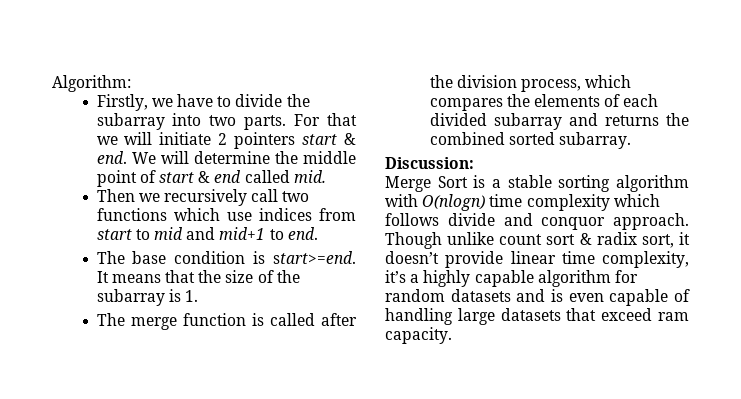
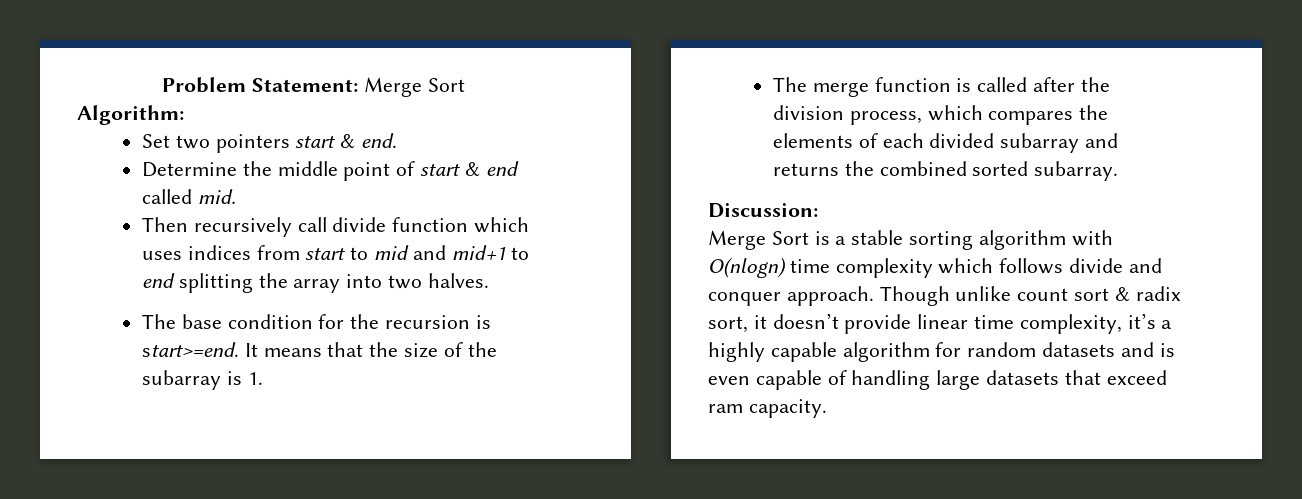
[52,75,131,92] [96,94,310,111] [96,113,357,130] [96,132,228,145] Algorithm: // Firstly, we have to divide the subarray into two parts. For that we will initiate 2 -> [162,77,465,97] [77,105,184,125] [141,134,210,149] Problem Statement: Merge Sort // Algorithm: // Set two
[131,151,270,164] We will determine -> [141,162,237,177] // Determine
[138,193,160,202] we -> (188, 224) none
[282,191,310,202] [96,208,252,221] two functions which use -> [332,217,529,233] [141,251,182,260] divide function which uses
[287,227,318,240] end. -> [141,273,489,293] end splitting the array into two halves.
(246, 257) none -> [318,314,470,329] for the recursion
[541,217,606,230] conquor -> [708,292,781,306] conquer

